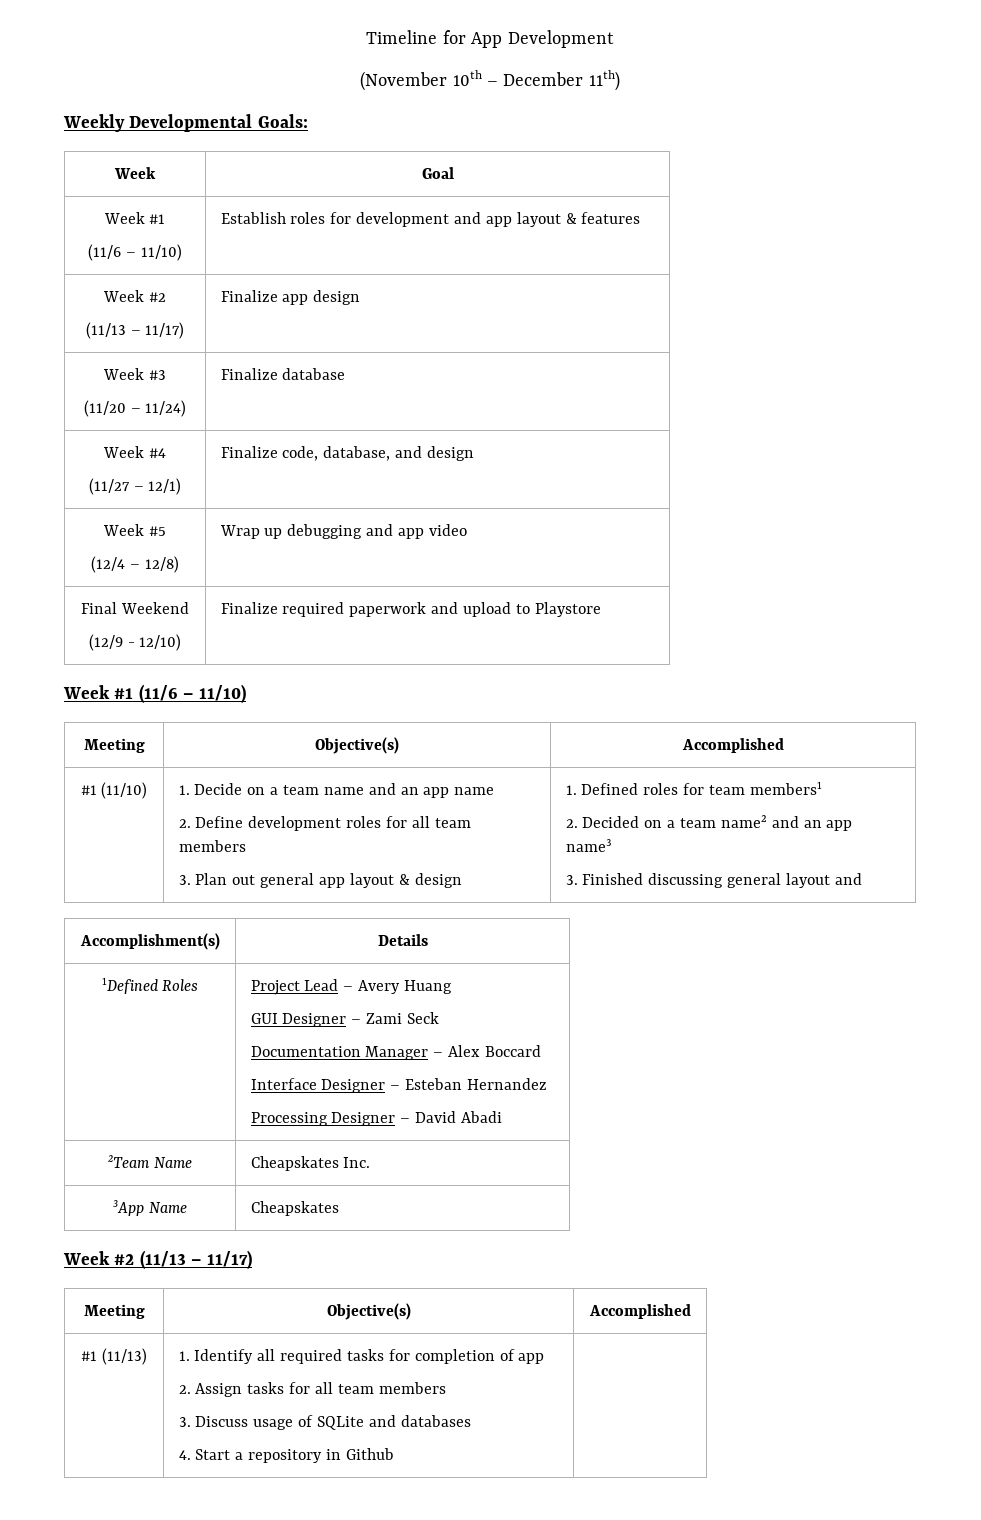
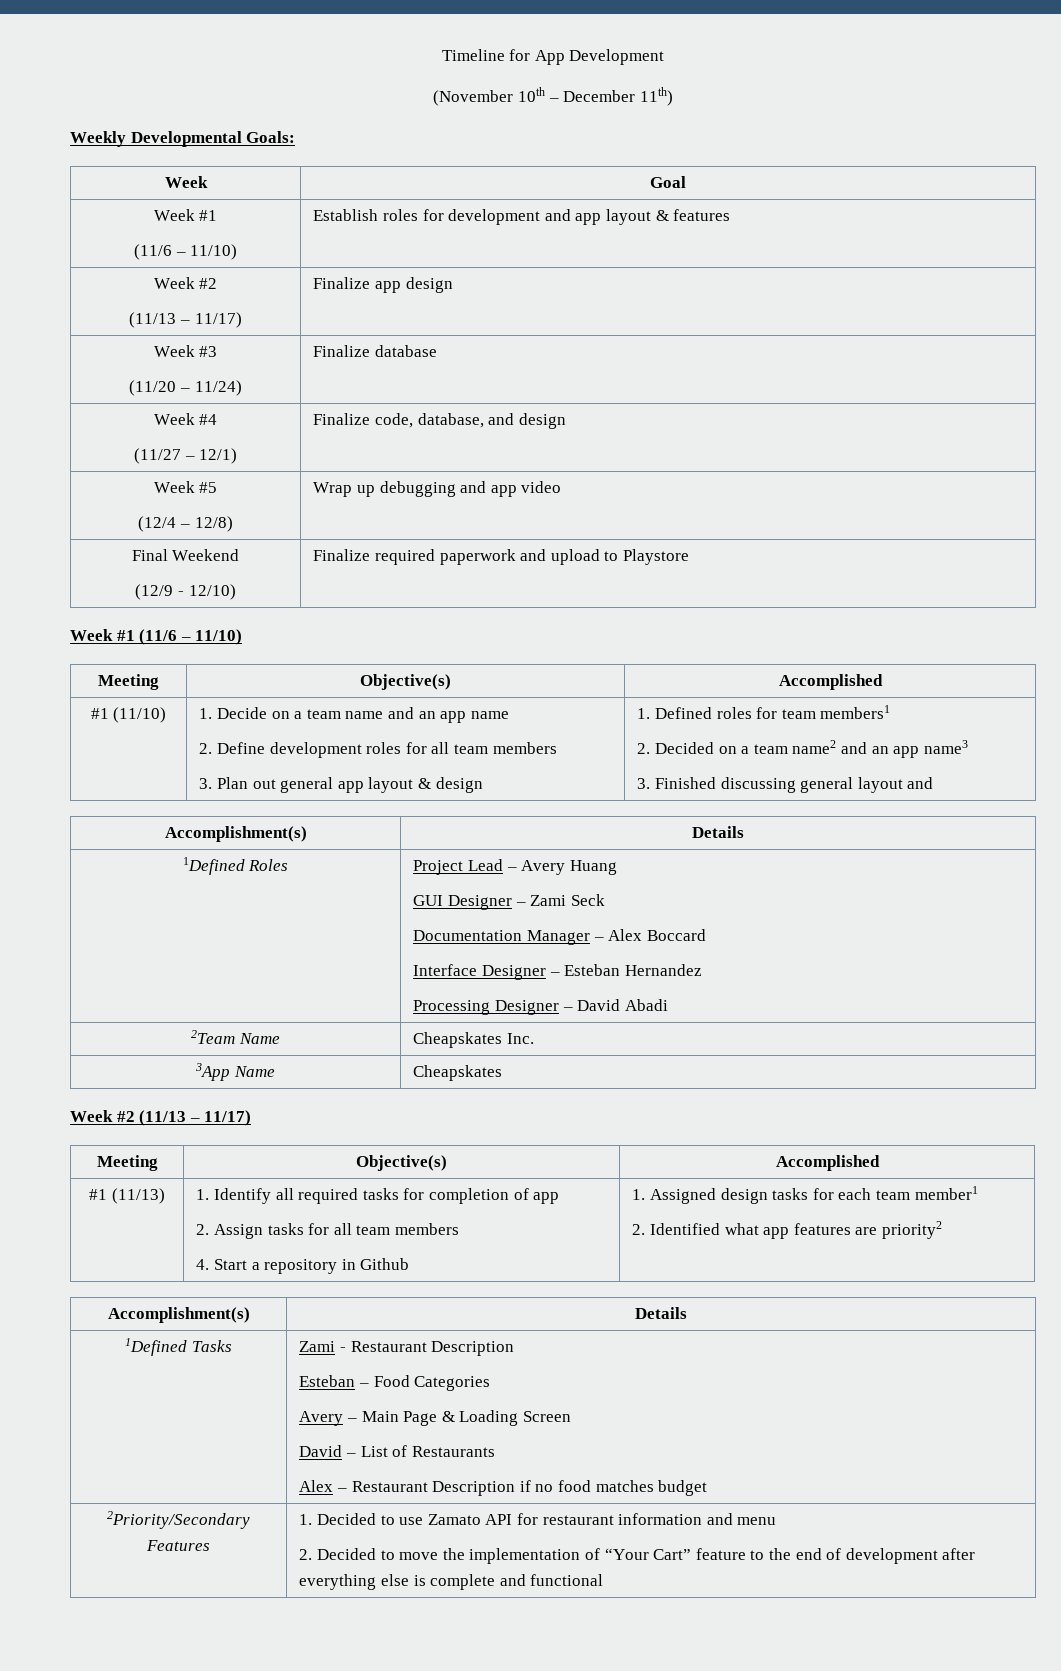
[178,1415,471,1430] // 3. Discuss usage of SQLite and databases -> (460, 1229) none
(394, 1454) none -> [632,1186,978,1204] [632,1221,943,1239] [107,1307,250,1323] [635,1307,687,1319] [125,1338,232,1356] [299,1341,515,1356] [299,1375,491,1391] [299,1410,572,1426] [299,1445,495,1457] [299,1480,708,1496] [107,1511,250,1529] [146,1540,210,1551] [299,1513,777,1525] [299,1548,976,1564] [299,1574,604,1590] 1. Assigned design tasks for each team member1 // 2. Identified what app features are priority2 // Accomplishment(s) | Details // 1Defined Tasks | Zami - Restaurant Description // Esteban – Food Categories // Avery – Main Page & Loading Screen // David – List of Restaurants // Alex – Restaurant Description if no food matches budget // 2Priority/Secondary Features | 1. Decided to use Zamato API for restaurant information and menu // 2. Decided to move the implementation of “Your Cart” feature to the end of development after everything else is complete and functional

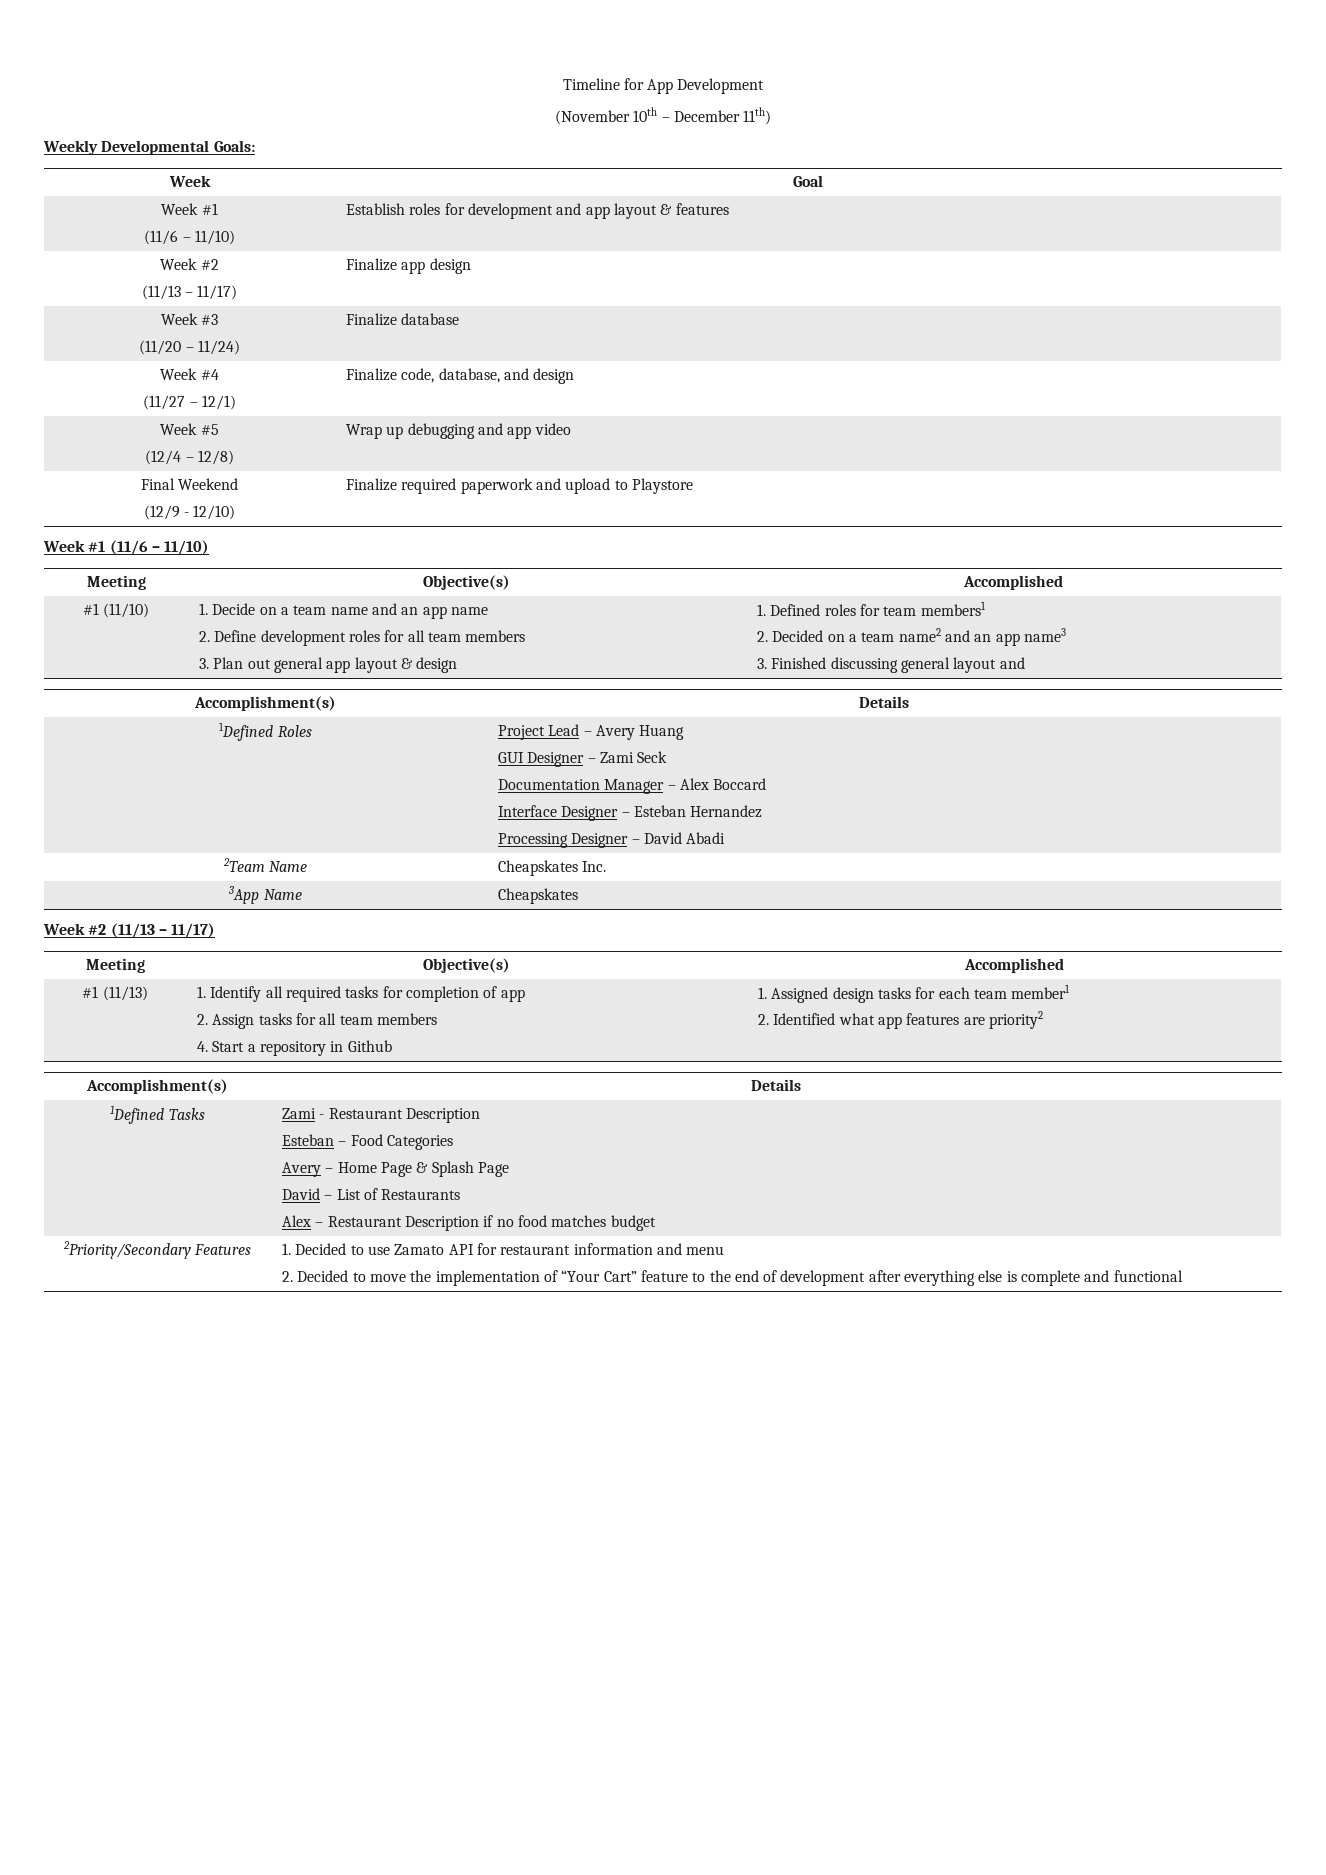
[361,1411,399,1422] Main -> [337,1162,377,1173] Home
[459,1410,572,1426] Loading Screen -> [431,1161,509,1177] Splash Page

